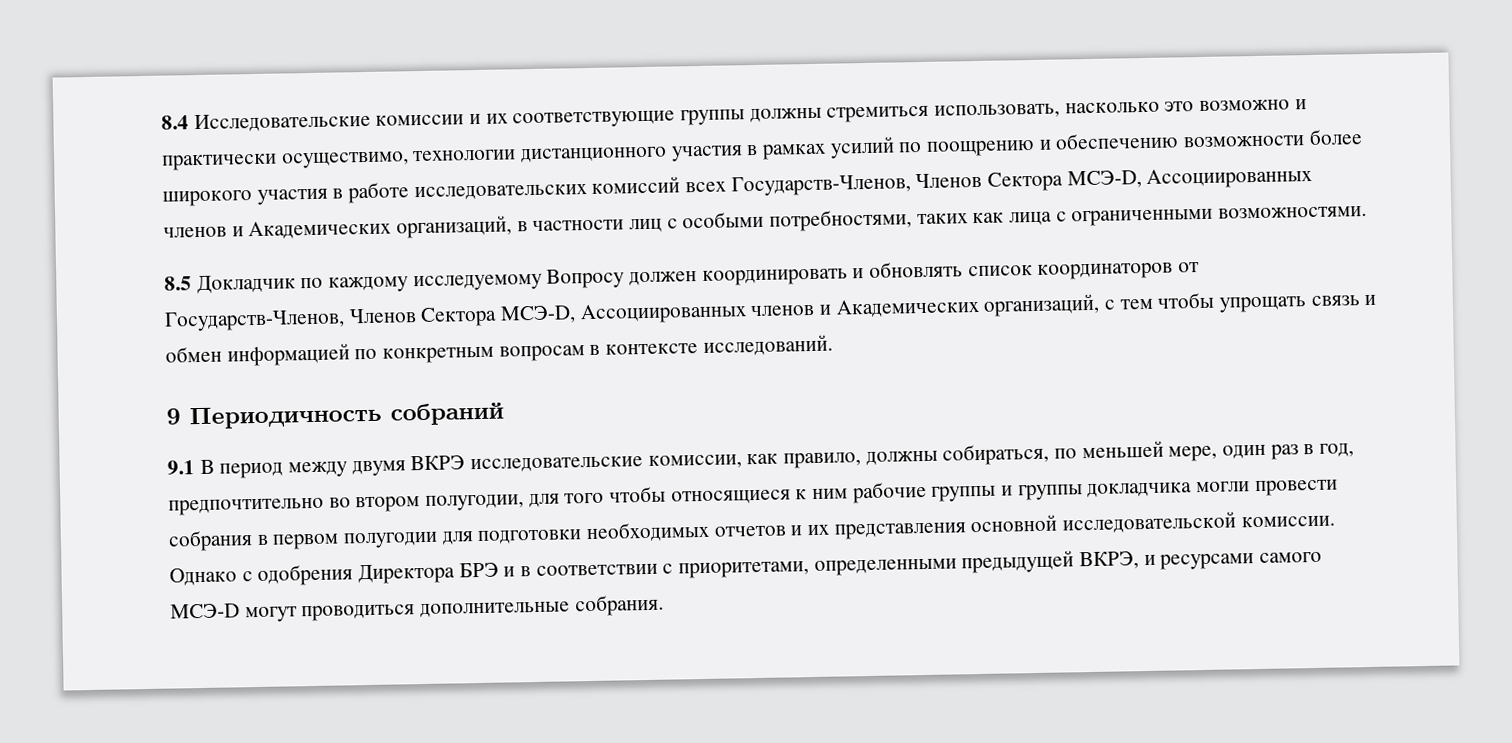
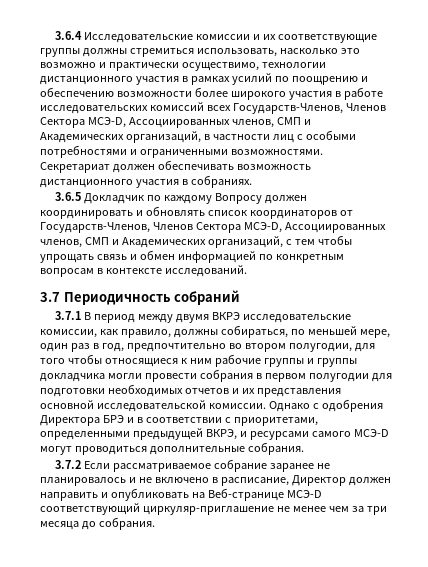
[161,115,189,130] 8.4 -> [55,31,83,40] 3.6.4
[163,226,227,238] членов -> [231,117,301,128] членов, СМП
[769,205,1368,232] [164,276,192,291] потребностями, таких как лица с ограниченными возможностями. // 8.5 -> [40,145,323,158] [40,160,311,173] [40,175,252,188] [55,192,82,201] потребностями и ограниченными возможностями. Секретариат должен обеспечивать возможность дистанционного участия в собраниях. // 3.6.5
[412,273,543,292] исследуемому -> (213, 199) none
[750,304,815,317] членов -> [40,237,109,248] членов, СМП
[166,408,181,425] 9 -> [40,292,60,302] 3.7
[167,460,195,475] 9.1 -> [55,311,82,320] 3.7.1
(664, 605) none -> [55,459,331,472] [40,475,391,486] [40,488,322,501] [40,503,387,515] [40,517,155,530] // 3.7.2 Если рассматриваемое собрание заранее не планировалось и не включено в расписание, Директор должен направить и опубликовать на Веб-странице МСЭ-D соответствующий циркуляр-приглашение не менее чем за три месяца до собрания.

